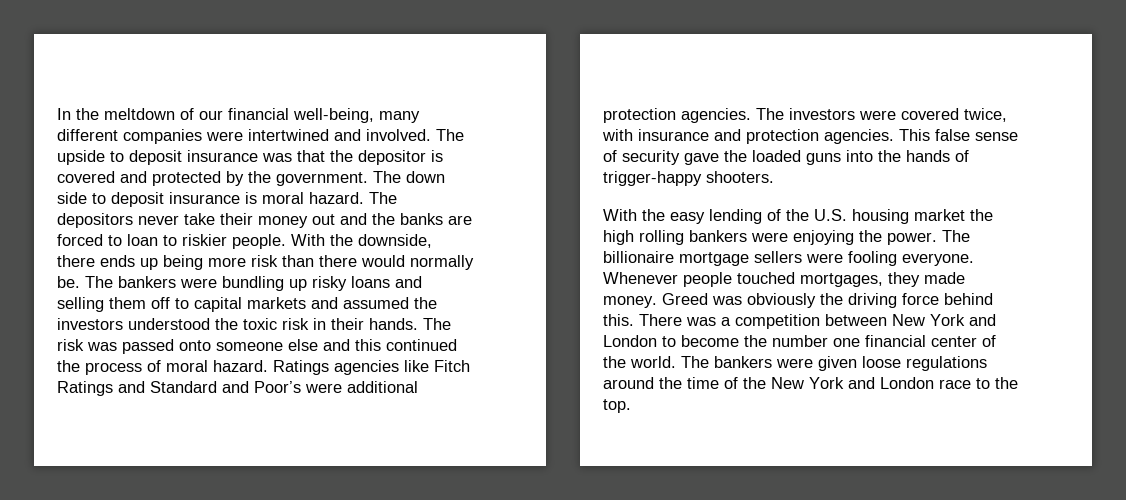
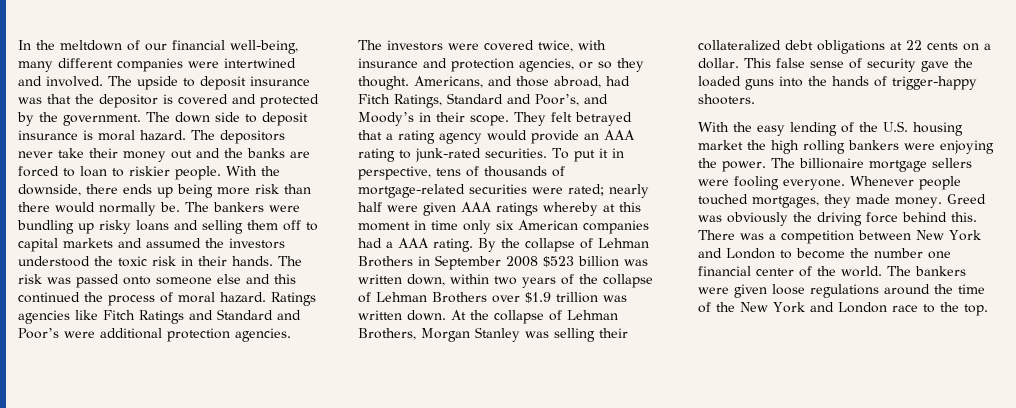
[824,129,894,144] agencies. -> [519,58,644,72] [358,76,630,90] [358,93,608,108] [358,112,632,126] [358,130,635,144] [358,148,624,162] [358,166,565,180] [358,184,649,198] [358,202,641,216] [358,220,649,234] [358,238,649,252] [358,255,648,270] [358,274,653,288] [358,292,627,303] [358,310,618,324] [358,327,628,342] [698,40,991,54] [698,58,739,69] agencies, or so they thought. Americans, and those abroad, had Fitch Ratings, Standard and Poor’s, and Moody’s in their scope. They felt betrayed that a rating agency would provide an AAA rating to junk-rated securities. To put it in perspective, tens of thousands of mortgage-related securities were rated; nearly half were given AAA ratings whereby at this moment in time only six American companies had a AAA rating. By the collapse of Lehman Brothers in September 2008 $523 billion was written down, within two years of the collapse of Lehman Brothers over $1.9 trillion was written down. At the collapse of Lehman Brothers, Morgan Stanley was selling their collateralized debt obligations at 22 cents on a dollar.

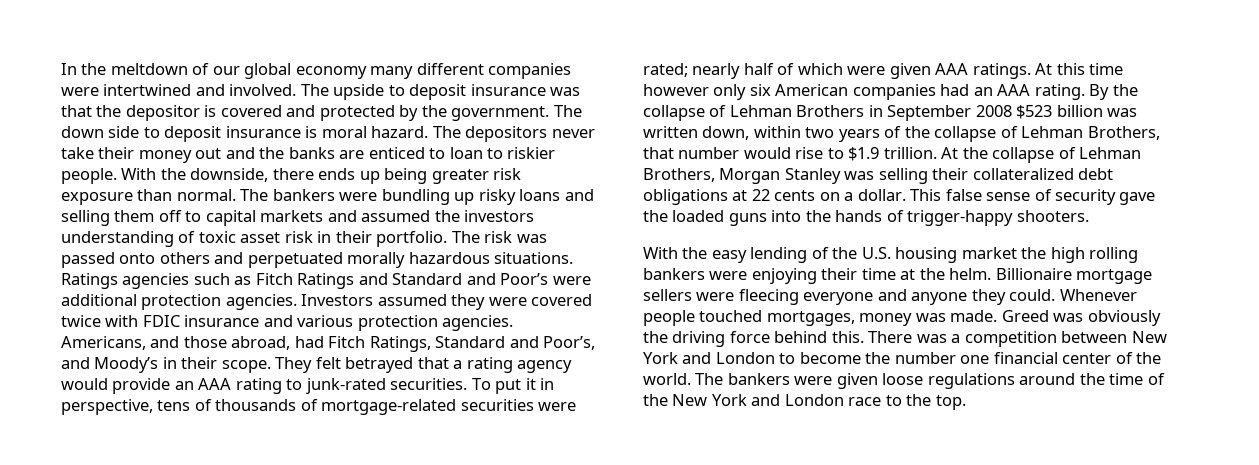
[172,40,298,54] financial well-being, -> [244,63,367,79] global economy
[18,166,59,177] forced -> [368,147,425,159] enticed
[217,184,311,195] [18,202,180,216] more risk than there would normally be. -> [431,168,522,184] [61,189,236,205] greater risk exposure than normal.
[18,256,147,267] understood the toxic -> [61,231,281,247] understanding of toxic asset
[232,256,273,266] hands. -> [376,231,448,247] portfolio.
[156,274,296,285] [18,292,316,306] [18,310,98,324] someone else and this continued the process of moral hazard. Ratings agencies like -> [159,252,574,268] [61,273,252,289] others and perpetuated morally hazardous situations. Ratings agencies such as
[358,40,606,52] [358,58,644,72] [358,76,409,90] The investors were covered twice, with insurance and protection agencies, or so they thought. -> [301,294,593,310] [61,315,514,331] Investors assumed they were covered twice with FDIC insurance and various protection agencies.
(382, 207) none -> [777,63,843,75] of which
[496,202,641,216] [358,220,458,231] ratings whereby at this moment in time -> [972,63,1124,79] [643,84,709,96] ratings. At this time however
[386,241,393,248] a -> [973,87,993,96] an
[432,292,627,303] [358,310,446,321] Brothers over $1.9 trillion was written down. -> [1087,126,1160,140] [643,147,937,161] Brothers, that number would rise to $1.9 trillion.
[698,158,972,172] [698,176,845,190] the power. The billionaire mortgage sellers were fooling everyone. -> [821,268,1153,284] [643,289,1056,305] their time at the helm. Billionaire mortgage sellers were fleecing everyone and anyone they could.
[824,194,942,208] they made money. -> [859,310,998,326] money was made.

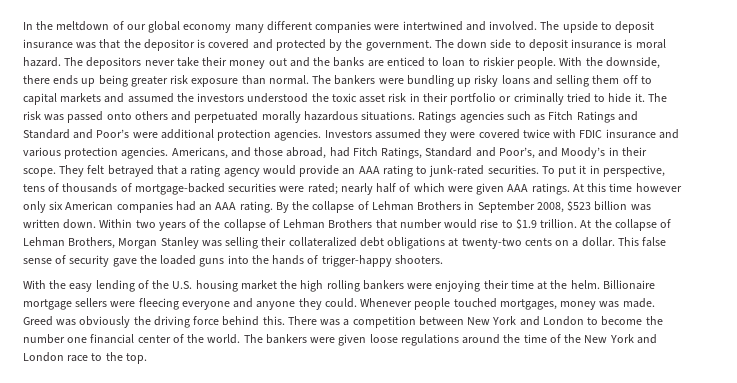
[61,231,196,247] understanding of -> [247,93,329,103] understood the
[376,231,448,247] portfolio. -> [450,93,645,105] portfolio or criminally tried to hide it.
[321,399,457,415] mortgage-related -> [134,183,225,195] mortgage-backed
[975,105,1012,117] 2008 -> [536,202,564,213] 2008,
[702,126,801,140] down, within -> [63,219,133,229] down. Within
[1087,126,1160,140] Brothers, -> [328,219,373,228] Brothers
[751,189,770,201] 22 -> [461,238,522,249] twenty-two

